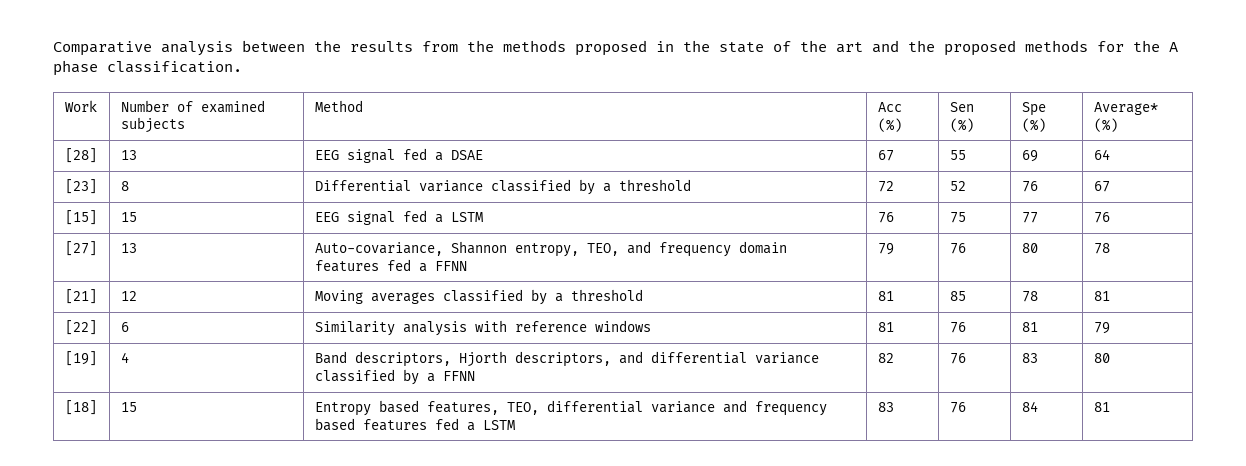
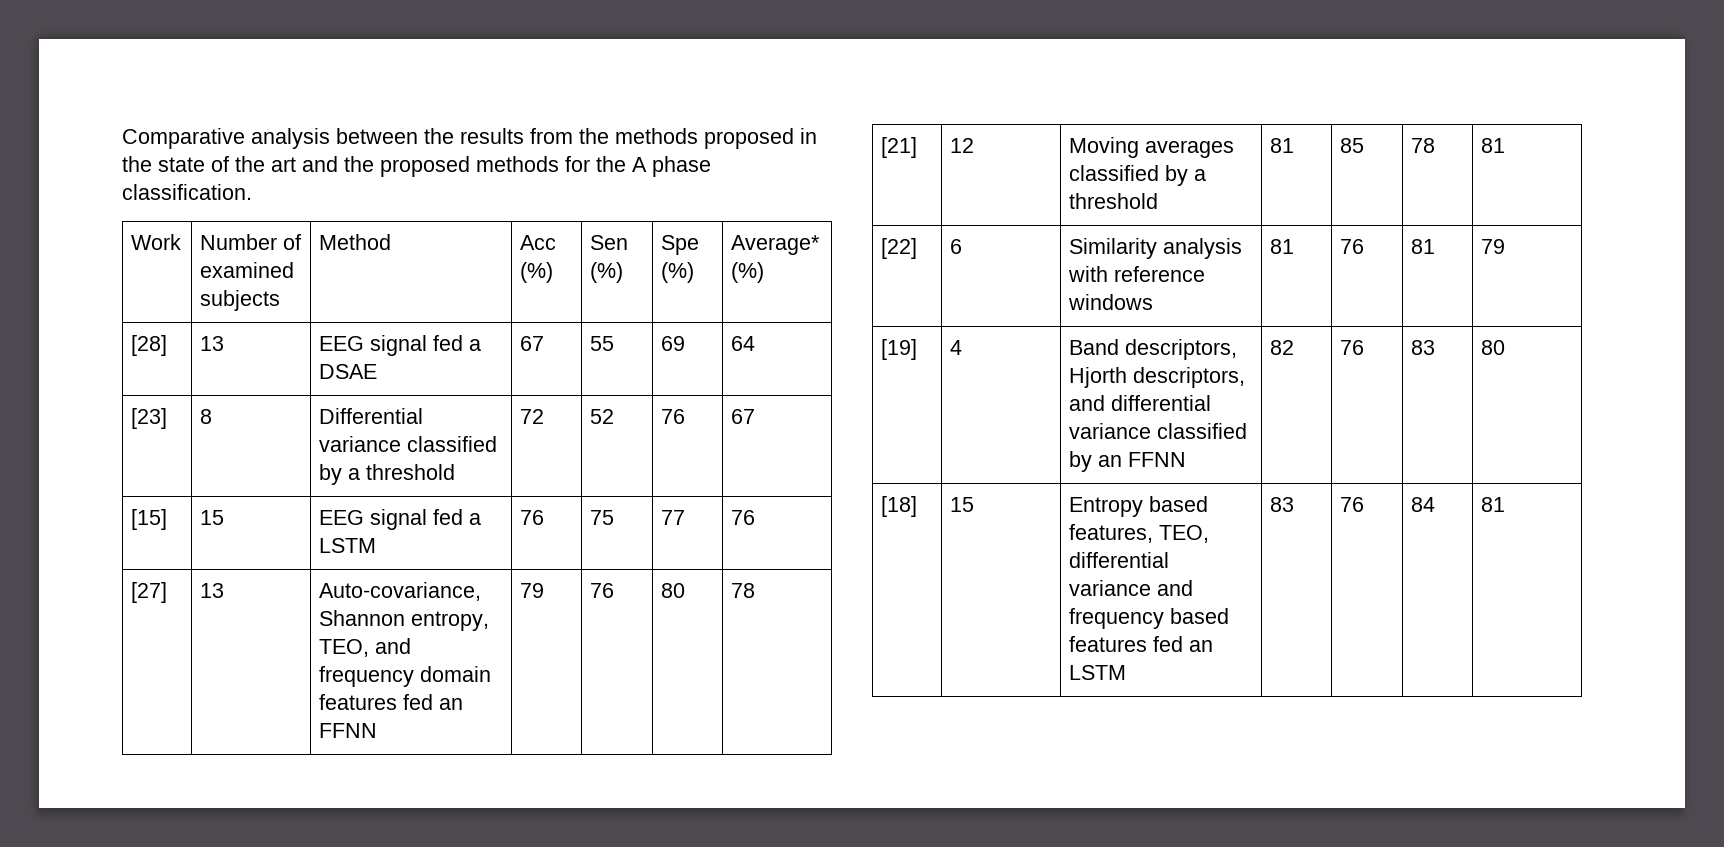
[418,263,427,272] a -> [439,698,464,710] an
[426,373,435,382] a -> [1098,455,1123,467] an
[466,422,475,431] a -> [1189,640,1214,652] an

